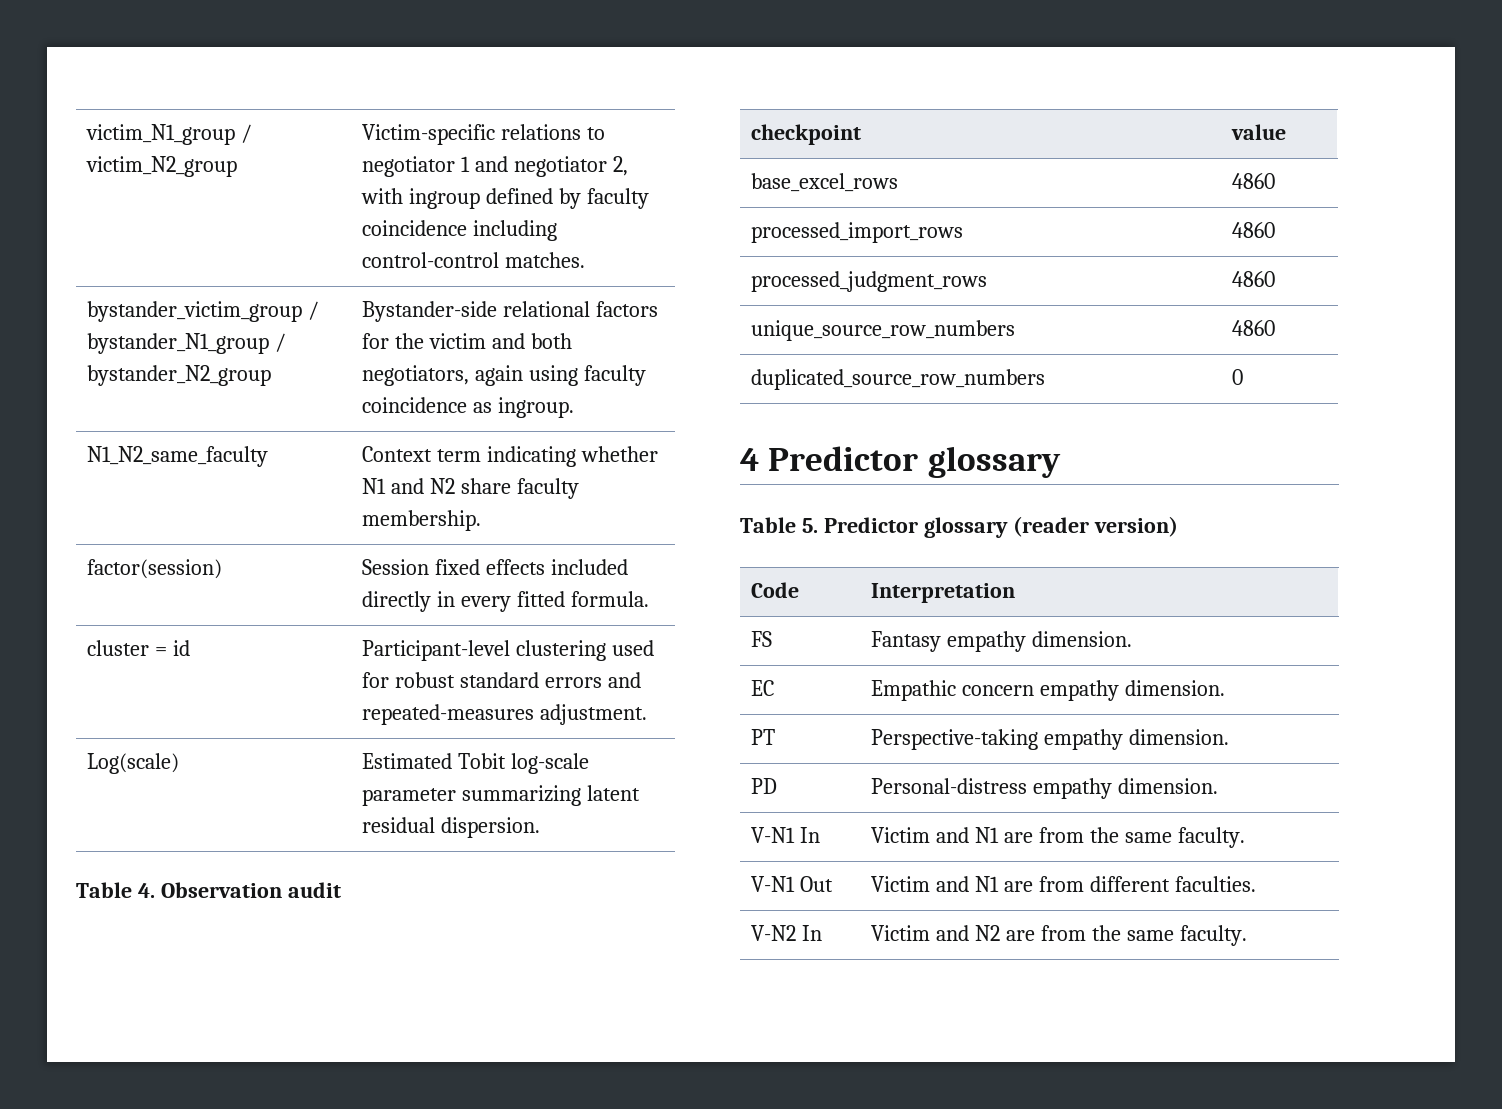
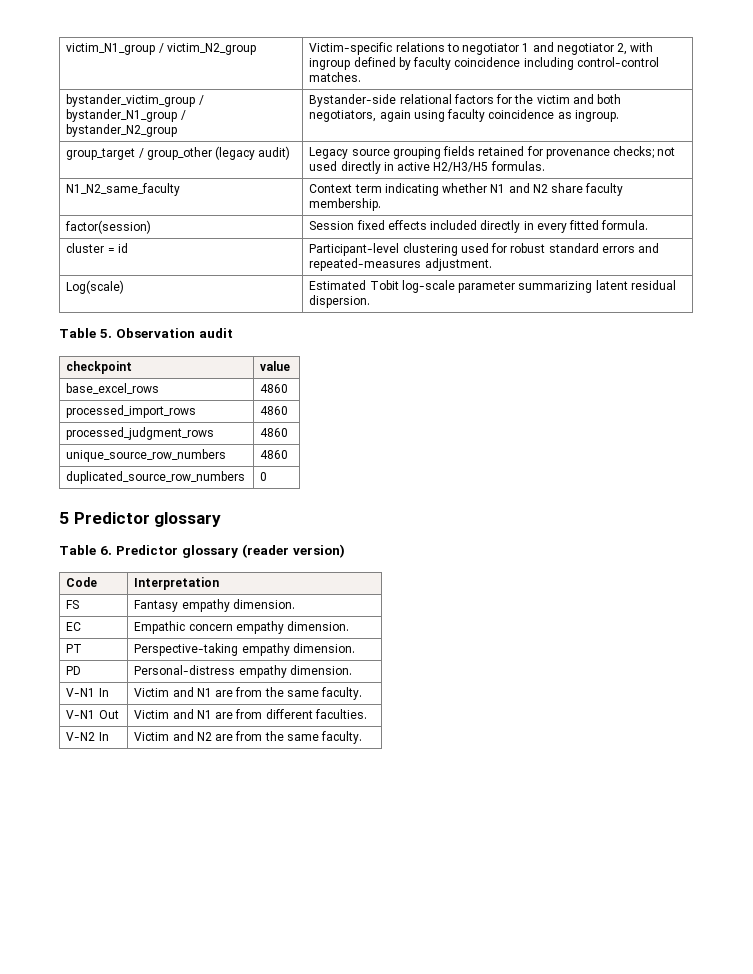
(574, 407) none -> [66,146,291,160] [309,146,676,159] [309,161,545,174] // group_target / group_other (legacy audit) | Legacy source grouping fields retained for provenance checks; not used directly in active H2/H3/H5 formulas.
[137,883,155,898] 4. -> [100,329,112,338] 5.
[740,448,759,471] 4 -> [59,512,69,524] 5
[801,518,818,533] 5. -> [100,546,112,555] 6.

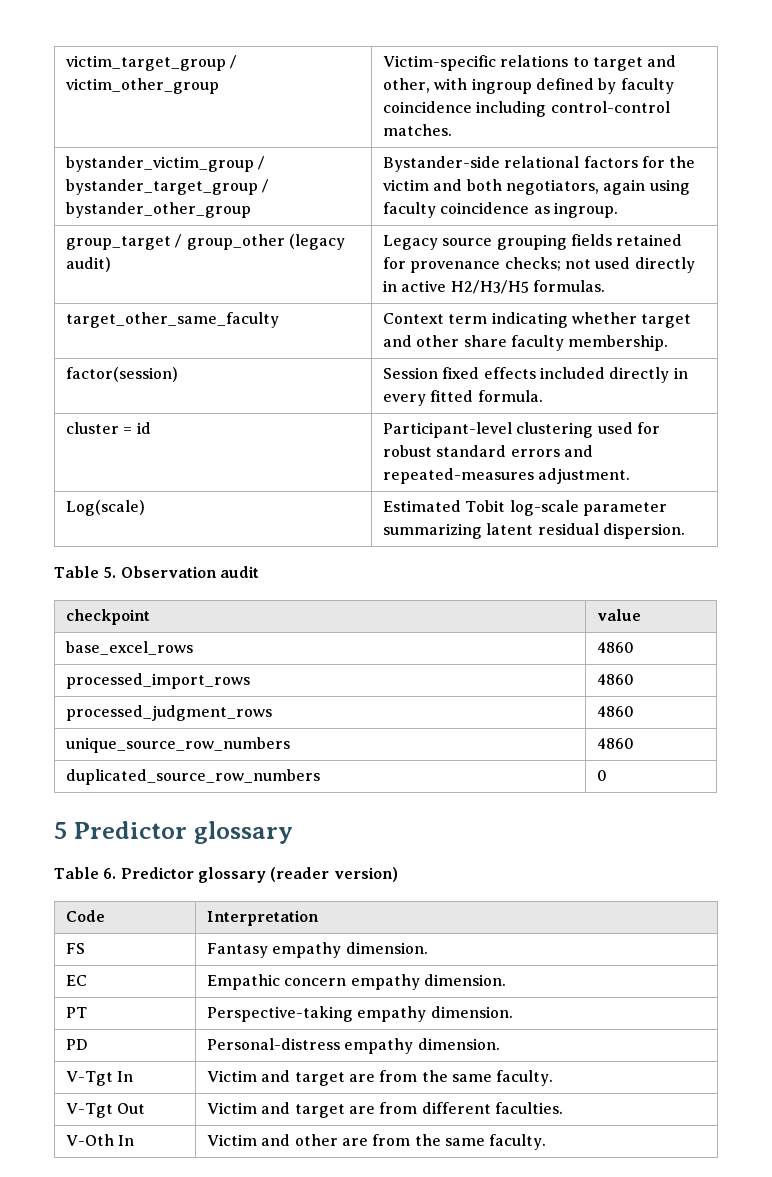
[66,43,256,55] victim_N1_group / victim_N2_group -> [66,55,238,71] [66,78,220,94] victim_target_group / victim_other_group
[462,42,628,55] negotiator 1 and negotiator 2, -> [593,55,677,71] [383,78,431,93] target and other,
[66,109,186,122] [66,124,178,137] bystander_N1_group / bystander_N2_group -> [66,179,270,195] [66,202,252,218] bystander_target_group / bystander_other_group
[66,183,181,196] N1_N2_same_faculty -> [66,312,280,328] target_other_same_faculty
[490,183,548,193] N1 and N2 -> [641,314,692,328] [383,335,460,347] target and other
[66,688,109,697] [134,687,212,697] V-N1 In | Victim and N1 -> [66,1071,134,1086] [207,1070,345,1086] V-Tgt In | Victim and target
[66,710,96,719] V-N1 -> [66,1103,114,1118] V-Tgt
[196,710,212,719] N1 -> [294,1104,345,1118] target
[66,732,109,741] [134,731,212,741] V-N2 In | Victim and N2 -> [66,1134,135,1146] [207,1134,338,1146] V-Oth In | Victim and other

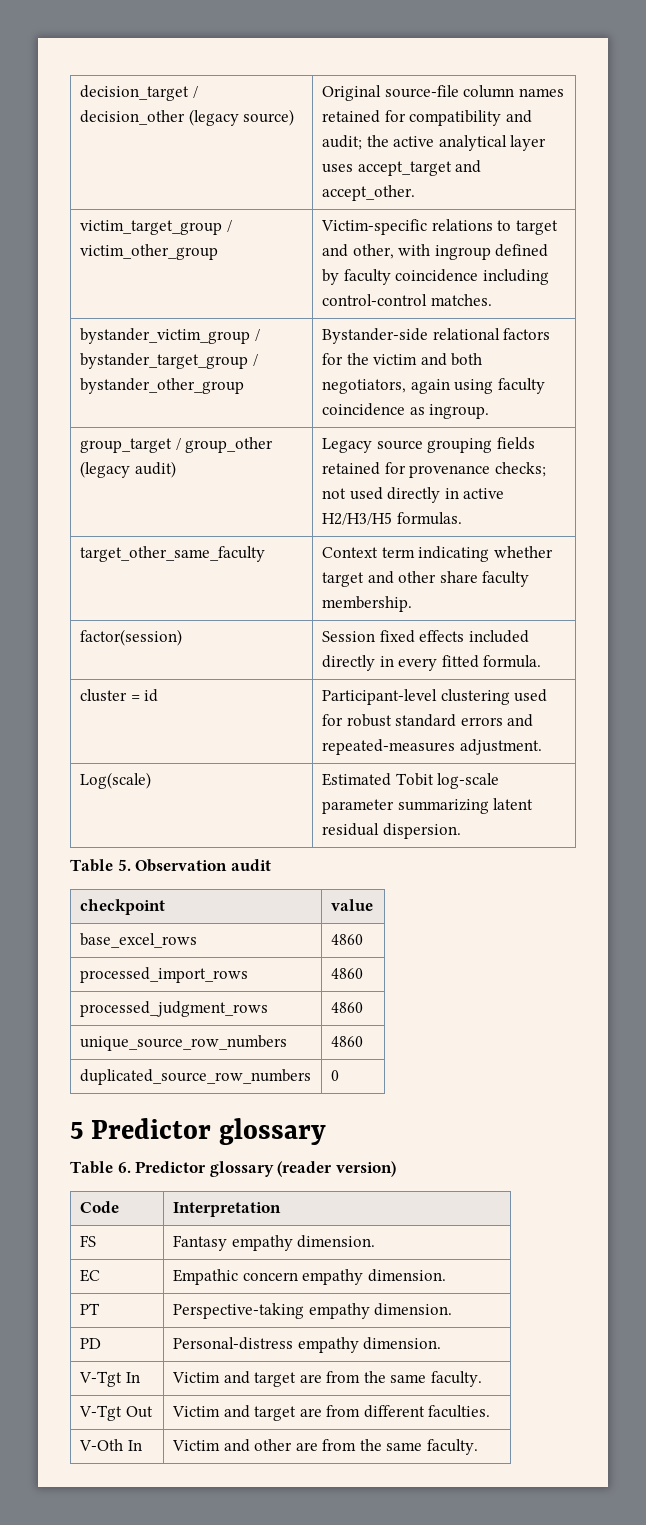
(66, 63) none -> [79,85,198,101] [79,109,295,126] [321,85,564,101] [321,110,532,126] [321,135,547,151] [321,160,482,176] [321,185,415,201] decision_target / decision_other (legacy source) | Original source-file column names retained for compatibility and audit; the active analytical layer uses accept_target and accept_other. //

